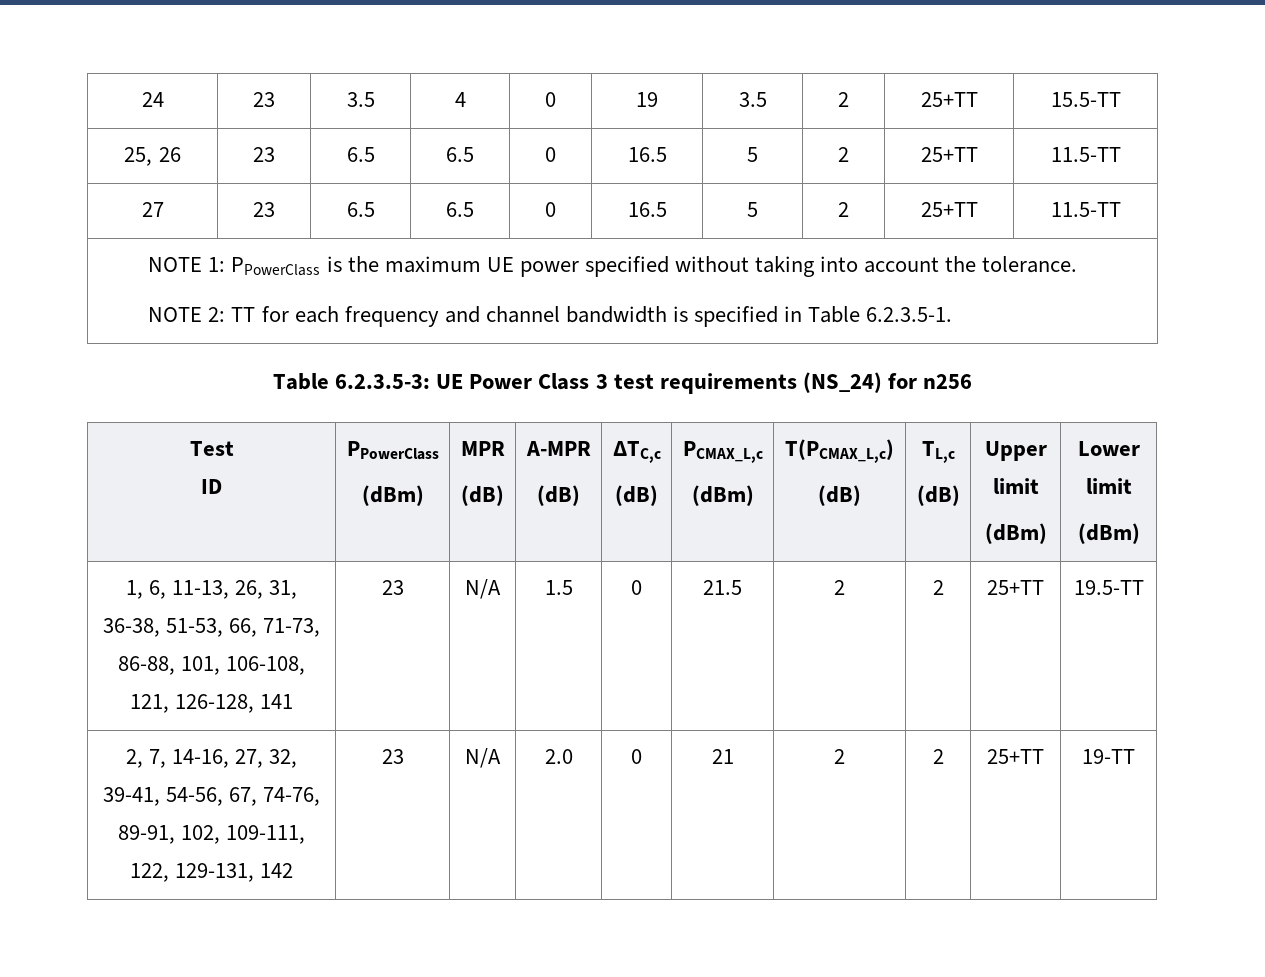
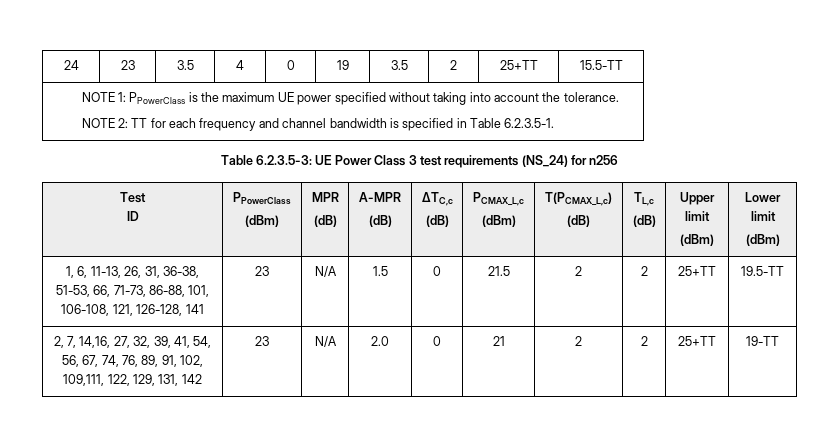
[124,147,181,166] [253,147,275,162] [346,147,375,162] [446,147,474,162] [545,147,556,162] [627,147,667,162] [747,147,758,162] [838,147,849,162] [920,147,978,162] [1050,147,1121,162] [141,202,164,217] [253,202,275,217] [346,202,375,217] [446,202,474,217] [545,202,556,217] [627,202,667,217] [747,202,758,217] [838,202,849,217] [920,202,978,217] [1050,202,1121,217] // 25, 26 | 23 | 6.5 | 6.5 | 0 | 16.5 | 5 | 2 | 25+TT | 11.5-TT // 27 | 23 | 6.5 | 6.5 | 0 | 16.5 | 5 | 2 | 25+TT | 11.5-TT -> (623, 65) none
[172,749,229,768] 14-16, -> [79,336,111,348] 14,16,
[102,787,321,806] [117,825,306,844] [129,863,254,882] 39-41, 54-56, 67, 74-76, 89-91, 102, 109-111, 122, 129-131, -> [153,336,212,348] [61,355,204,367] [63,374,179,386] 39, 41, 54, 56, 67, 74, 76, 89, 91, 102, 109,111, 122, 129, 131,

